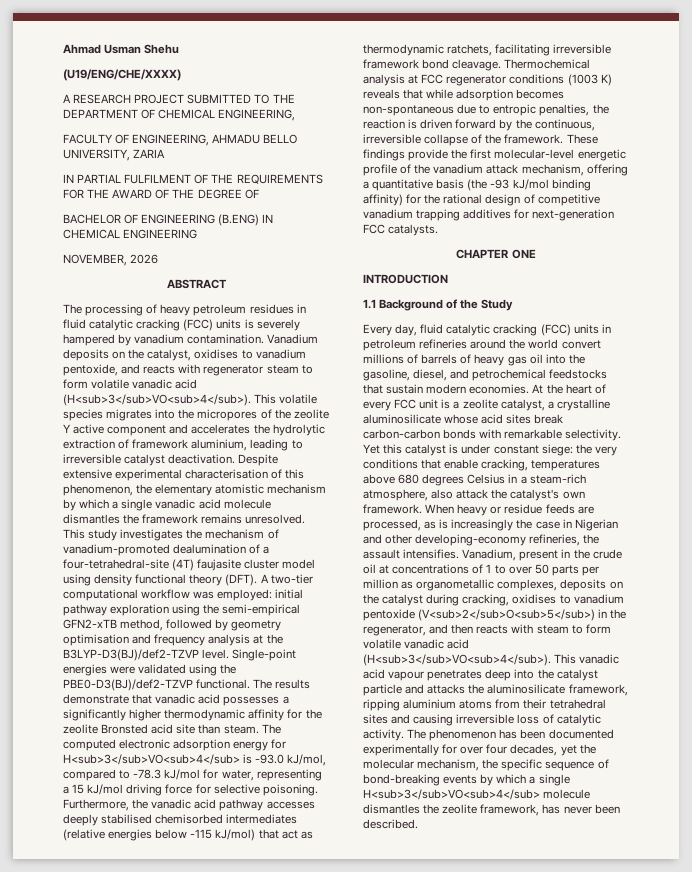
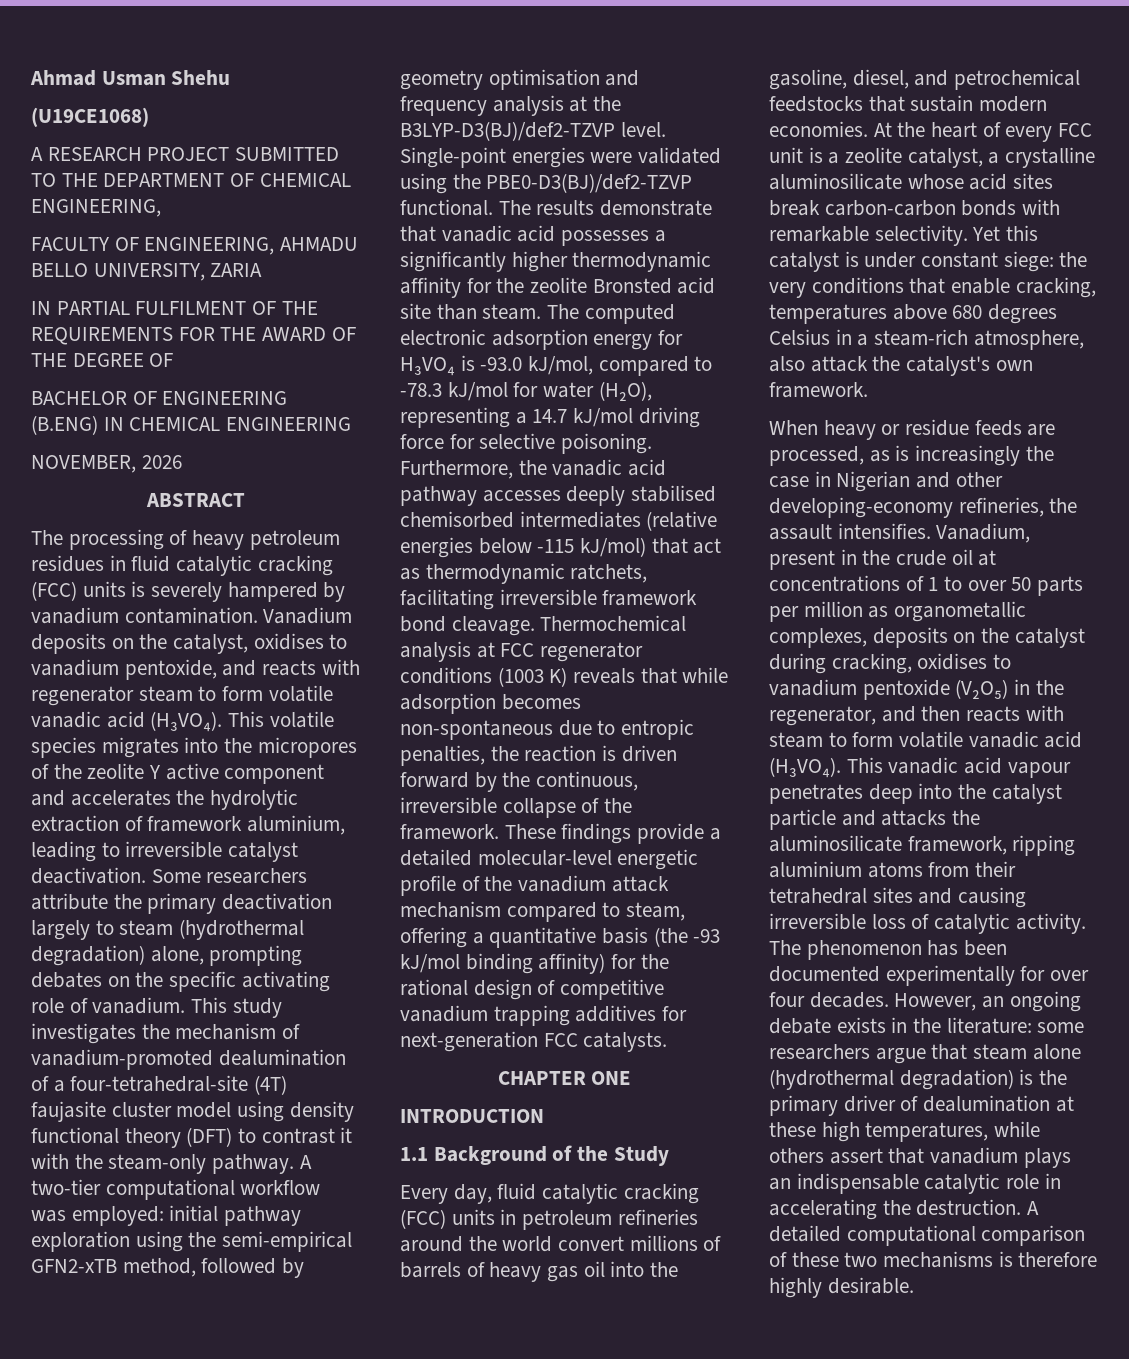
[63,69,181,81] (U19/ENG/CHE/XXXX) -> [31,107,149,127] (U19CE1068)
[63,394,251,406] (H<sub>3</sub>VO<sub>4</sub>). -> [150,711,223,732] (H₃VO₄).
[238,454,279,466] [63,469,305,481] [63,484,327,496] [63,499,271,511] [63,514,306,524] Despite extensive experimental characterisation of this phenomenon, the elementary atomistic mechanism by which a single vanadic acid molecule dismantles the framework remains unresolved. -> [151,868,308,884] [31,893,333,914] [31,919,305,940] [31,945,303,966] [31,971,330,992] [31,997,186,1014] Some researchers attribute the primary deactivation largely to steam (hydrothermal degradation) alone, prompting debates on the specific activating role of vanadium.
[225,574,258,586] (DFT). -> [186,1127,353,1147] [31,1153,295,1174] (DFT) to contrast it with the steam-only pathway.
[63,754,240,765] H<sub>3</sub>VO<sub>4</sub> -> [400,357,455,376] H₃VO₄
[221,770,254,781] water, -> [543,381,652,401] water (H₂O),
[72,784,85,794] 15 -> [532,409,568,423] 14.7
[451,149,492,159] the first -> [709,828,721,840] [400,849,472,866] a detailed
[521,164,584,176] mechanism, -> [400,901,686,922] mechanism compared to steam,
(422, 509) none -> (868, 390) //
[418,609,596,621] (V<sub>2</sub>O<sub>5</sub>) -> [955,679,1009,699] (V₂O₅)
[363,654,551,666] (H<sub>3</sub>VO<sub>4</sub>). -> [769,757,841,778] (H₃VO₄).
[510,744,596,756] [363,759,609,771] [363,774,570,786] [363,789,591,800] [363,804,620,816] [363,819,418,829] decades, yet the molecular mechanism, the specific sequence of bond-breaking events by which a single H<sub>3</sub>VO<sub>4</sub> molecule dismantles the zeolite framework, has never been described. -> [809,991,1081,1012] [769,1017,1085,1034] [769,1044,1081,1064] [769,1069,1068,1090] [769,1095,1074,1116] [769,1121,1041,1142] [769,1147,1071,1168] [769,1173,1061,1194] [769,1199,1040,1220] [769,1225,1086,1246] [769,1251,1098,1268] [769,1277,914,1298] decades. However, an ongoing debate exists in the literature: some researchers argue that steam alone (hydrothermal degradation) is the primary driver of dealumination at these high temperatures, while others assert that vanadium plays an indispensable catalytic role in accelerating the destruction. A detailed computational comparison of these two mechanisms is therefore highly desirable.

